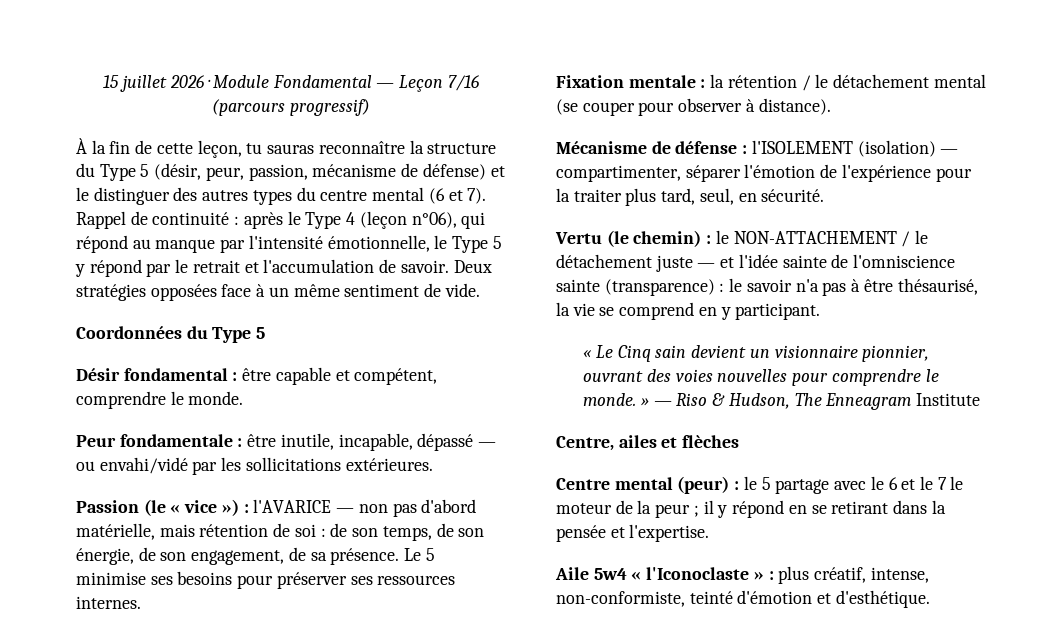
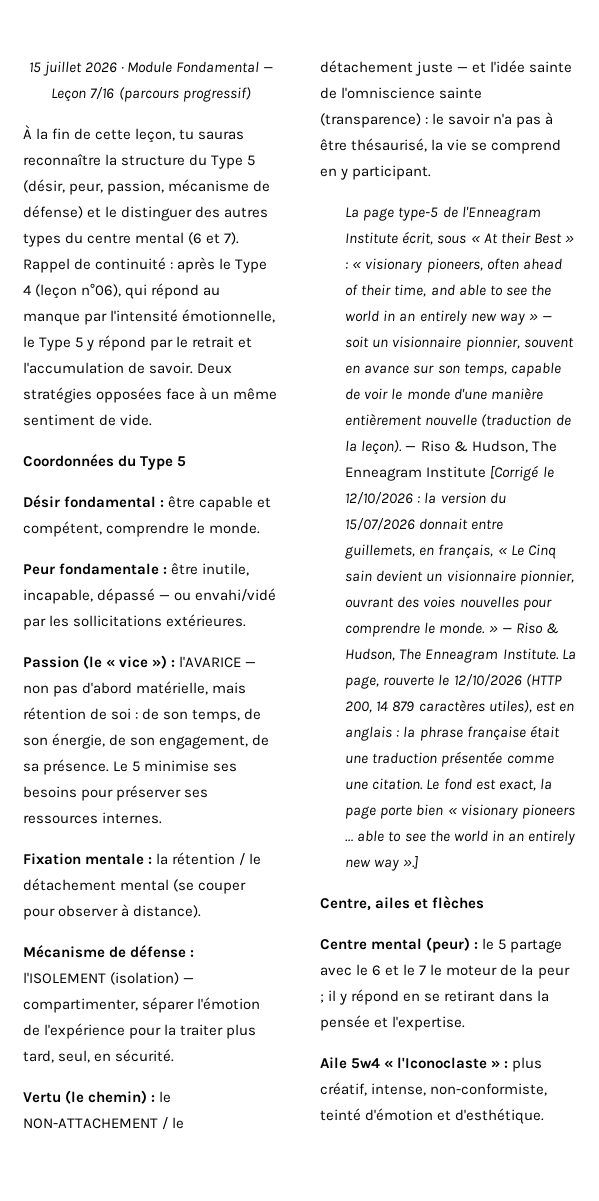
(821, 311) none -> [345,206,541,221] [345,231,574,245] [345,258,562,273] [345,284,551,297] [345,310,552,325] [345,336,574,351] [345,362,561,377] [345,388,543,400] [345,414,571,427] [345,440,557,455] [345,465,554,481] [345,492,506,505] [345,518,504,531] [345,544,494,559] La page type-5 de l'Enneagram Institute écrit, sous « At their Best » : « visionary pioneers, often ahead of their time, and able to see the world in an entirely new way » — soit un visionnaire pionnier, souvent en avance sur son temps, capable de voir le monde d'une manière entièrement nouvelle (traduction de la leçon). — Riso & Hudson, The Enneagram Institute [Corrigé le 12/10/2026 : la version du 15/07/2026 donnait entre guillemets, en français,
[916,393,981,406] Institute -> [502,648,576,660] [345,674,562,689] [345,700,574,713] [345,725,560,741] [345,751,554,767] [345,778,552,791] [345,804,575,819] [345,830,575,845] [345,856,419,871] Institute. La page, rouverte le 12/10/2026 (HTTP 200, 14 879 caractères utiles), est en anglais : la phrase française était une traduction présentée comme une citation. Le fond est exact, la page porte bien « visionary pioneers … able to see the world in an entirely new way ».]

